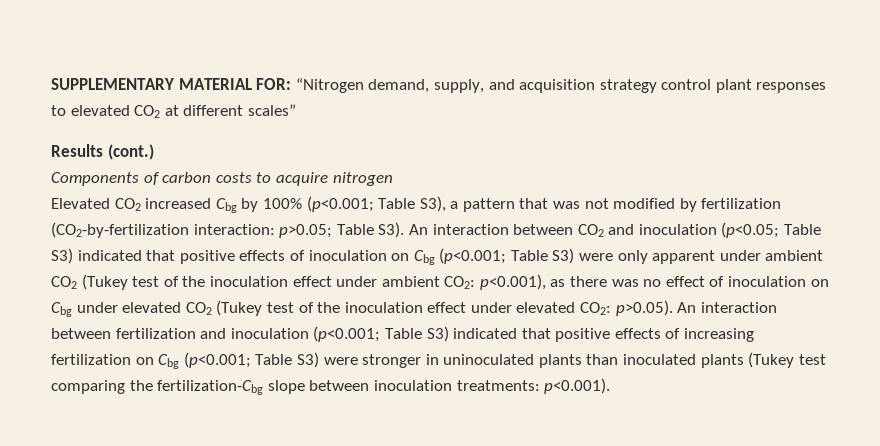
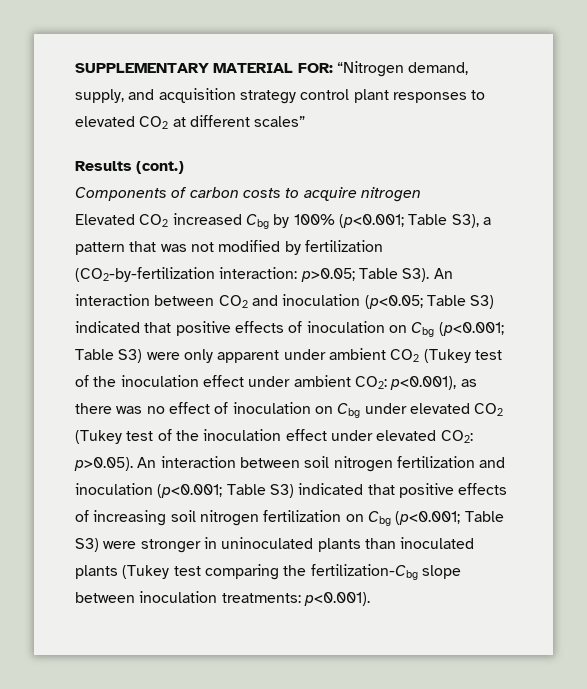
(111, 333) none -> [304,456,393,472] soil nitrogen
(755, 335) none -> [170,510,259,526] soil nitrogen

